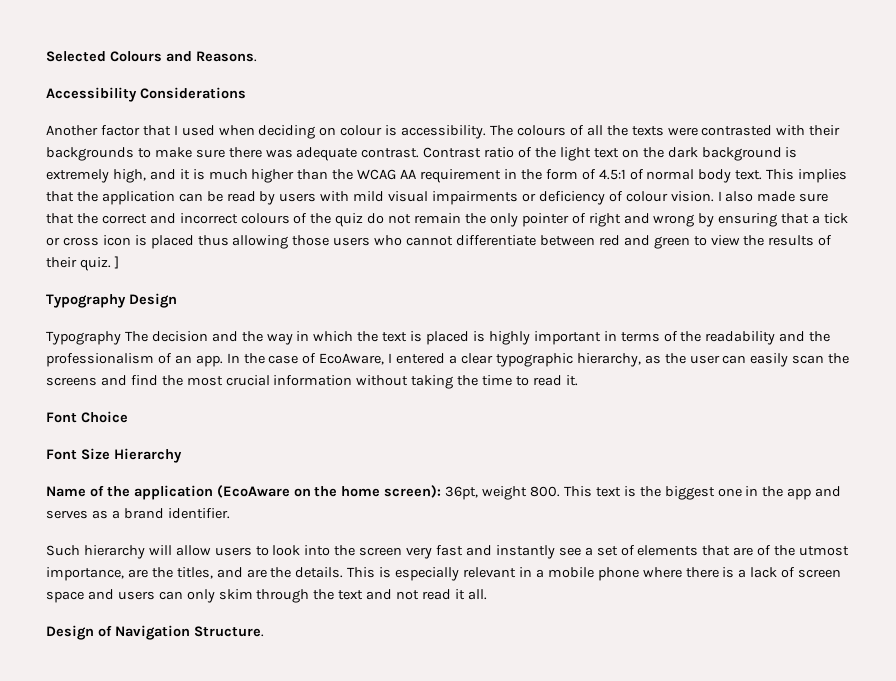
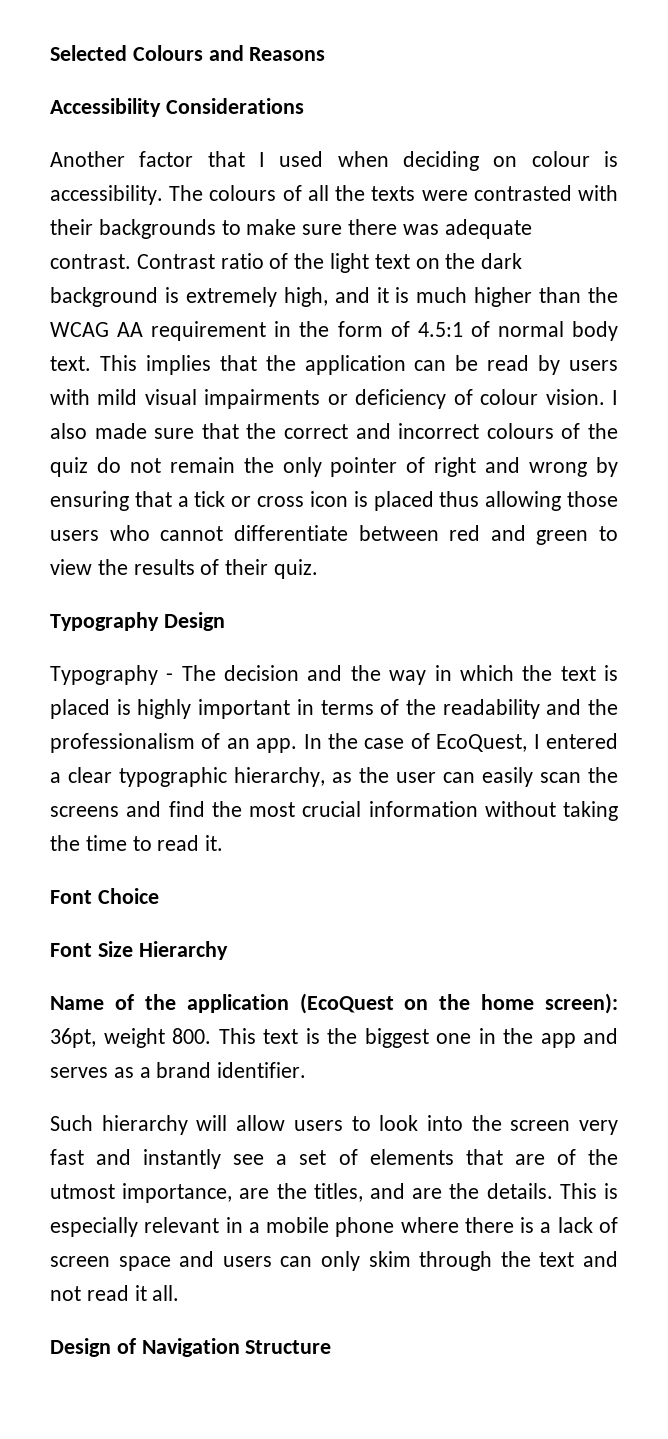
[195,51,257,62] Reasons. -> [249,47,326,61] Reasons
[113,256,119,269] ] -> (319, 569) none
(121, 338) none -> [166,673,174,681] -
[319,353,385,365] EcoAware, -> [436,734,528,752] EcoQuest,
[216,485,290,498] (EcoAware -> [299,993,394,1014] (EcoQuest
[193,626,264,637] Structure. -> [245,1340,332,1354] Structure

